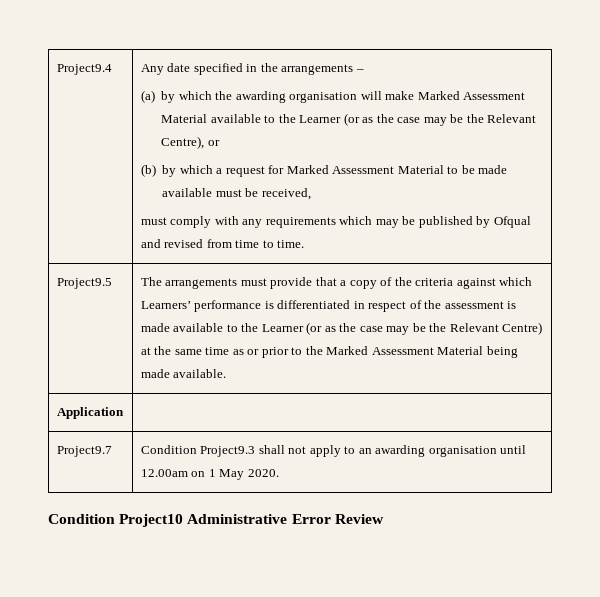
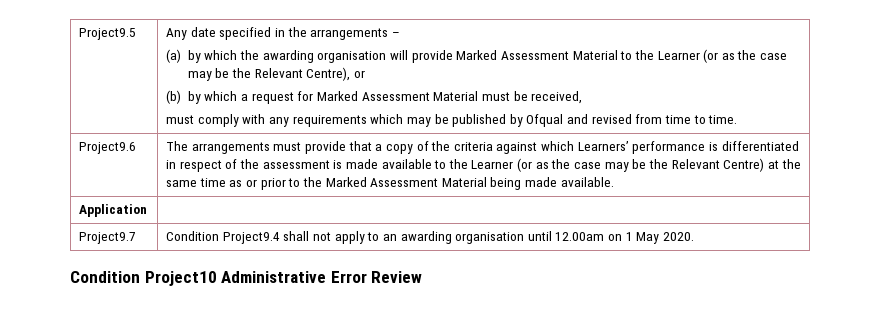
[56,64,112,75] Project9.4 -> [79,28,137,40] Project9.5
[385,91,526,100] [161,114,261,123] make Marked Assessment Material available -> [411,50,618,63] provide Marked Assessment Material
[447,165,508,174] [162,188,213,197] to be made available -> (479, 96) none
[56,278,112,289] Project9.5 -> [79,142,137,154] Project9.6
[200,446,256,457] Project9.3 -> [222,232,280,244] Project9.4

